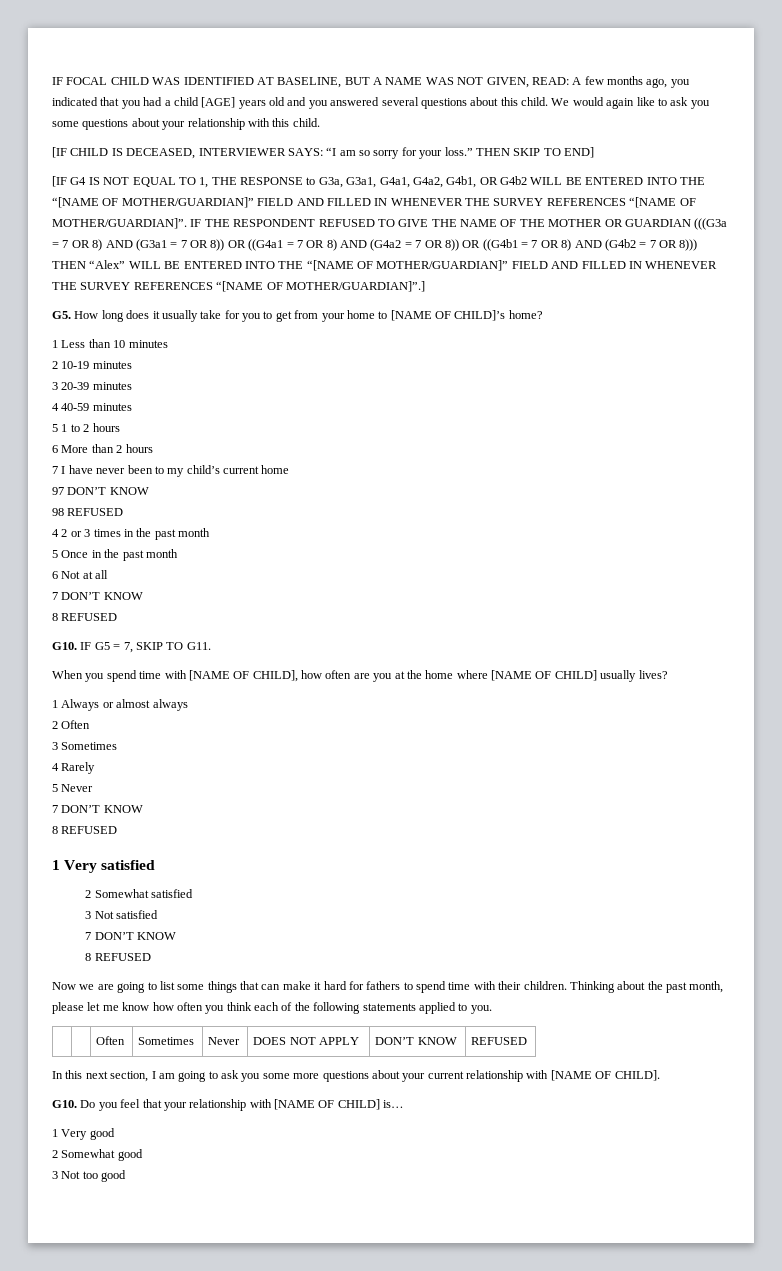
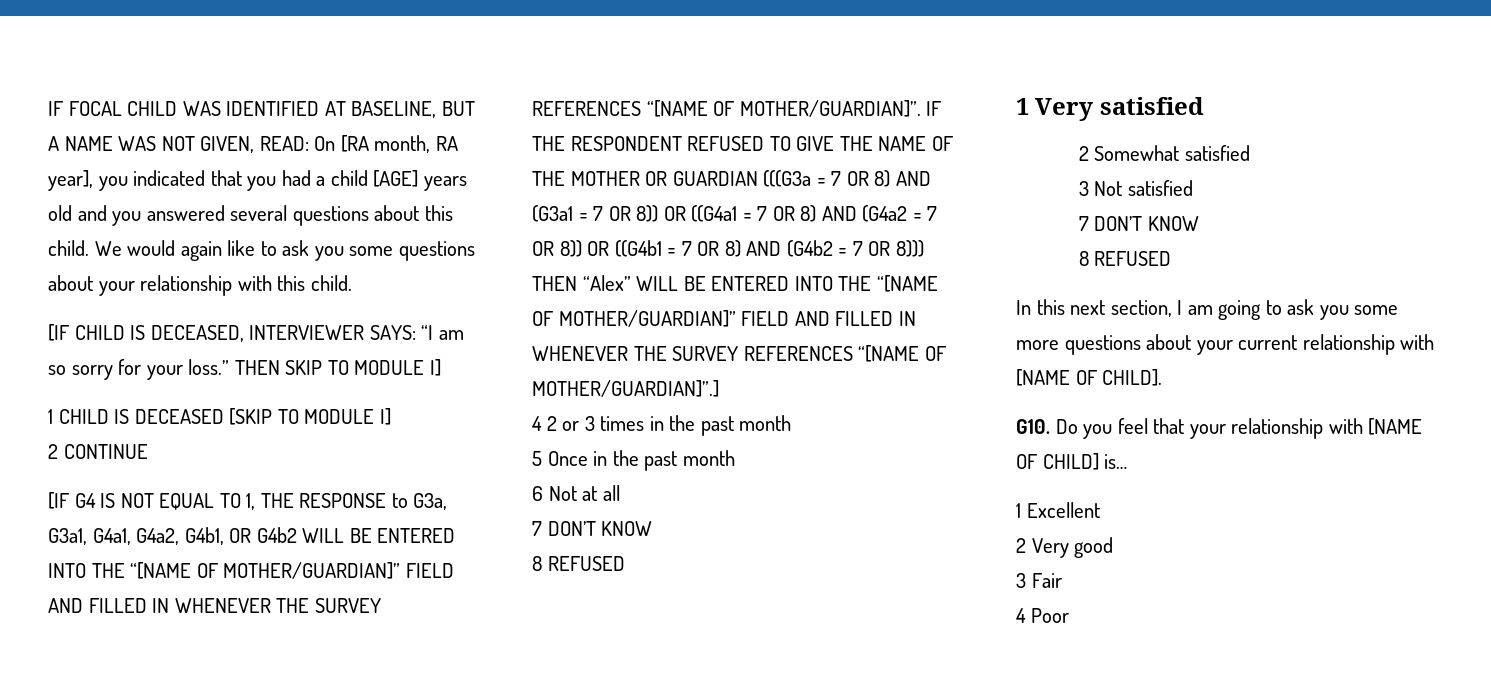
[572,76,668,88] A few months ago, -> [314,135,458,153] [48,170,93,191] On [RA month, RA year],
[564,147,594,158] END] -> [354,359,441,376] [48,408,391,425] [48,444,148,459] MODULE I] // 1 CHILD IS DECEASED [SKIP TO MODULE I] // 2 CONTINUE
[52,310,543,322] [52,339,168,348] [52,361,132,369] [52,382,132,390] [52,403,132,411] [52,423,120,432] [52,444,153,453] [52,465,290,477] [52,487,149,495] [52,508,124,516] // G5. How long does it usually take for you to get from your home to [NAME OF CHILD]’s home? // 1 Less than 10 minutes // 2 10-19 minutes // 3 20-39 minutes // 4 40-59 minutes // 5 1 to 2 hours // 6 More than 2 hours // 7 I have never been to my child’s current home // 97 DON’T KNOW // 98 REFUSED -> (719, 388) none
[52,642,211,653] [52,670,668,682] [52,699,188,711] [52,720,91,729] [52,742,118,750] [52,762,96,774] [52,784,94,792] [52,805,143,813] [52,826,118,834] // G10. IF G5 = 7, SKIP TO G11. // When you spend time with [NAME OF CHILD], how often are you at the home where [NAME OF CHILD] usually lives? // 1 Always or almost always // 2 Often // 3 Sometimes // 4 Rarely // 5 Never // 7 DON’T KNOW // 8 REFUSED -> (625, 563) none
[52,981,724,993] [52,1002,492,1014] [96,1036,126,1045] [138,1037,195,1045] [208,1037,241,1045] [253,1037,360,1045] [375,1037,457,1045] [471,1037,528,1045] // Now we are going to list some things that can make it hard for fathers to spend time with their children. Thinking about the past month, please let me know how often you think each of the following statements applied to you. // | | Often | Sometimes | Never | DOES NOT APPLY | DON’T KNOW | REFUSED -> (1172, 258) none
(58, 1133) none -> [1026,502,1100,518] [1016,538,1026,553] Excellent // 2
[52,1149,143,1161] [52,1170,127,1182] 2 Somewhat good // 3 Not too good -> [1016,573,1062,588] [1016,608,1069,623] 3 Fair // 4 Poor

